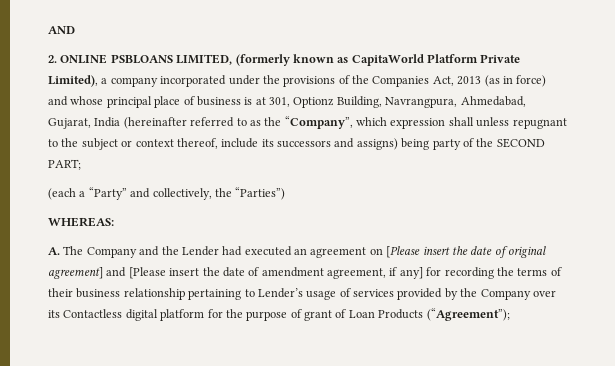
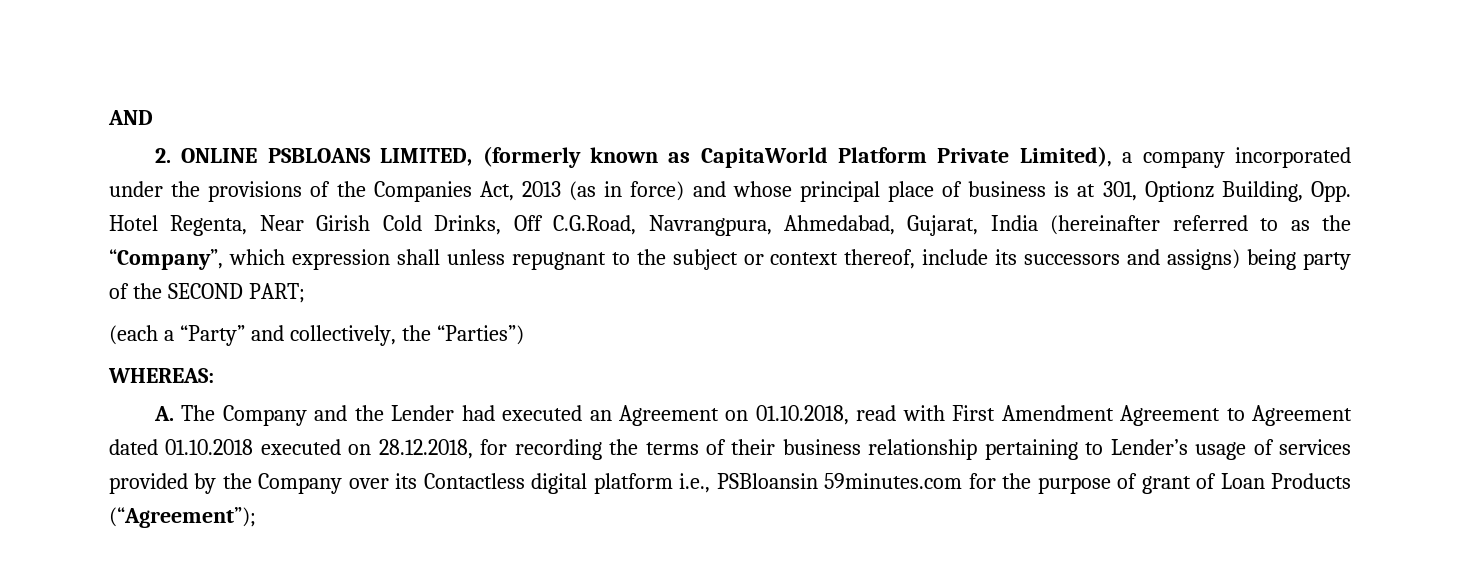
(382, 102) none -> [1311,181,1352,202] [109,215,637,236] Opp. Hotel Regenta, Near Girish Cold Drinks, Off C.G.Road,
[310,246,546,258] [48,267,423,279] agreement on [Please insert the date of original agreement] and [Please insert the date of amendment agreement, if any] -> [619,405,1353,426] [109,439,473,459] Agreement on 01.10.2018, read with First Amendment Agreement to Agreement dated 01.10.2018 executed on 28.12.2018,
(205, 315) none -> [679,473,963,493] i.e., PSBloansin 59minutes.com

